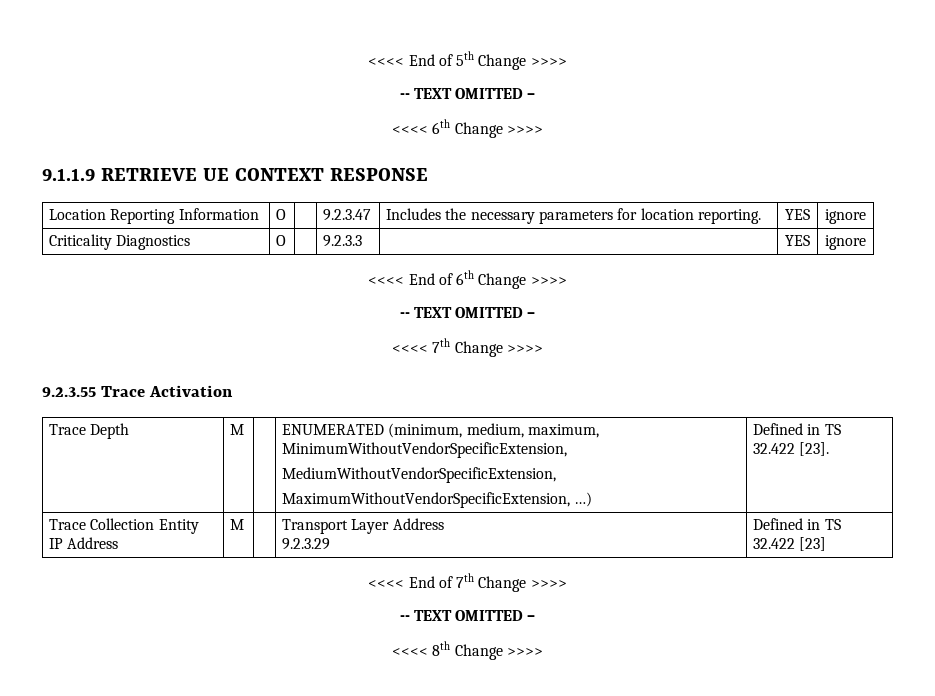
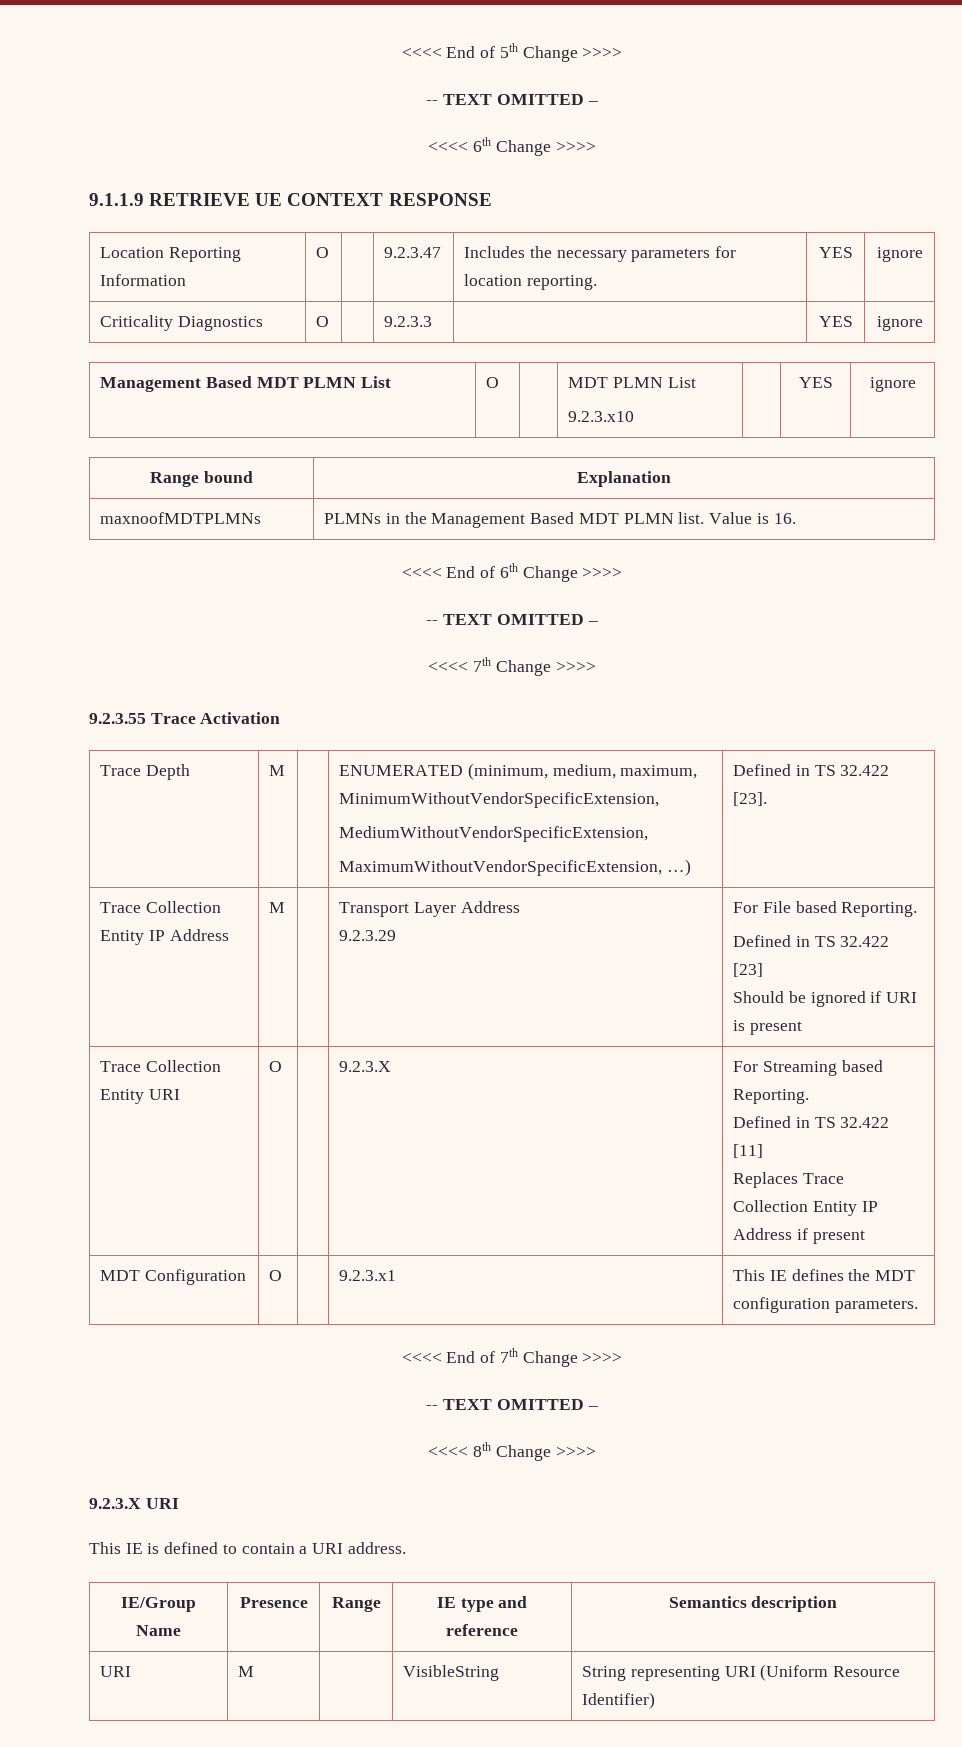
(866, 242) none -> [100,376,392,392] [486,377,500,388] [568,377,696,388] [568,411,635,422] [798,377,833,388] [869,377,916,392] [150,471,253,487] [577,471,671,487] [100,512,262,524] [324,512,796,528] // Management Based MDT PLMN List | O | | MDT PLMN List // 9.2.3.x10 | | YES | ignore // Range bound | Explanation // maxnoofMDTPLMNs | PLMNs in the Management Based MDT PLMN list. Value is 16.
(331, 544) none -> [733,901,918,917] For File based Reporting. //
(827, 544) none -> [733,991,918,1007] [733,1020,803,1035] [100,1060,222,1072] [100,1089,181,1104] [269,1061,283,1072] [339,1061,392,1072] [733,1060,883,1076] [733,1089,810,1104] [733,1116,890,1128] [733,1144,764,1158] [733,1172,845,1188] [733,1200,878,1216] [733,1228,865,1244] [100,1269,247,1285] [269,1270,283,1281] [339,1270,397,1281] [733,1269,916,1281] [733,1297,919,1313] // Should be ignored if URI is present // Trace Collection Entity URI | O | | 9.2.3.X | For Streaming based Reporting. // Defined in TS 32.422 [11] // Replaces Trace Collection Entity IP Address if present // MDT Configuration | O | | 9.2.3.x1 | This IE defines the MDT configuration parameters.
(543, 652) none -> [89,1498,179,1509] [89,1542,406,1554] [121,1597,196,1612] [136,1625,181,1636] [239,1597,308,1608] [331,1597,381,1612] [436,1596,528,1612] [446,1624,518,1636] [668,1596,838,1612] [100,1666,132,1677] [238,1666,255,1677] [403,1665,500,1681] [582,1664,901,1681] [582,1692,656,1709] // 9.2.3.X URI // This IE is defined to contain a URI address. // IE/Group Name | Presence | Range | IE type and reference | Semantics description // URI | M | | VisibleString | String representing URI (Uniform Resource Identifier)

